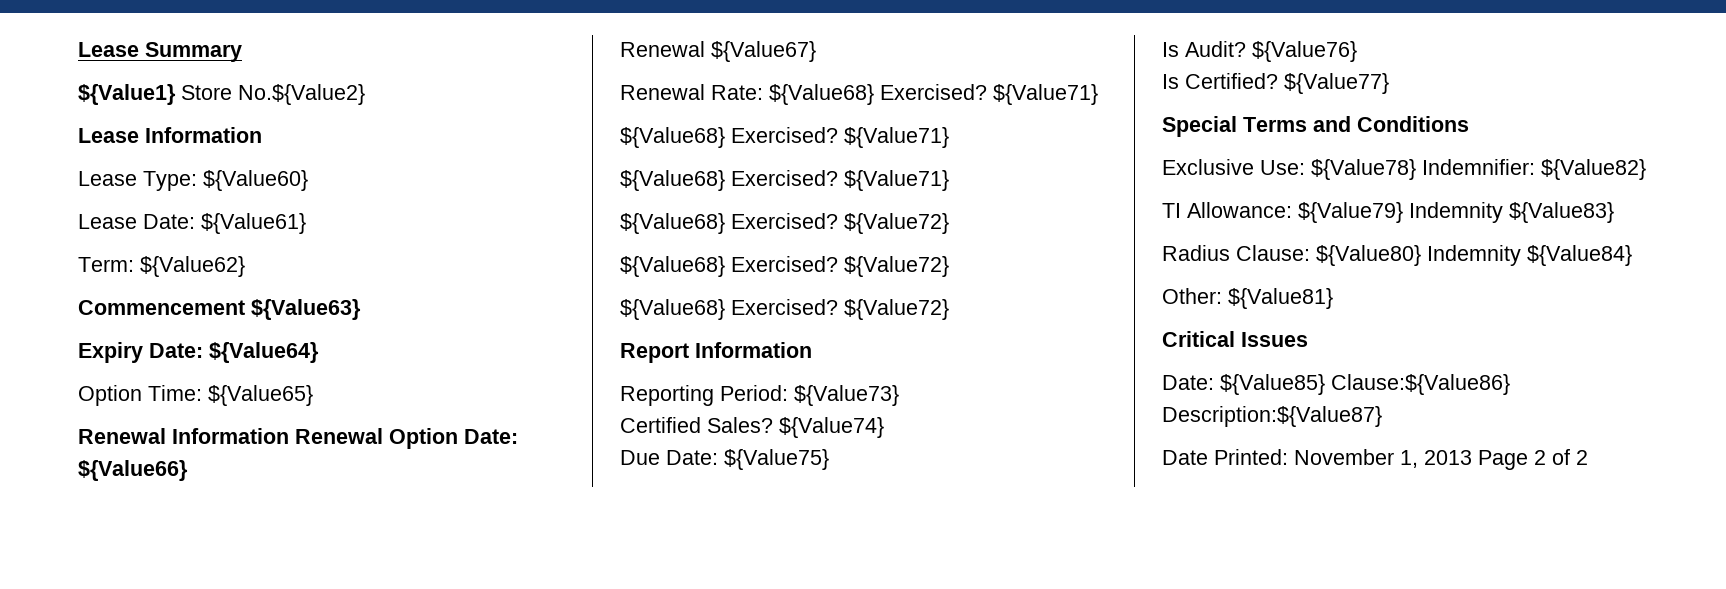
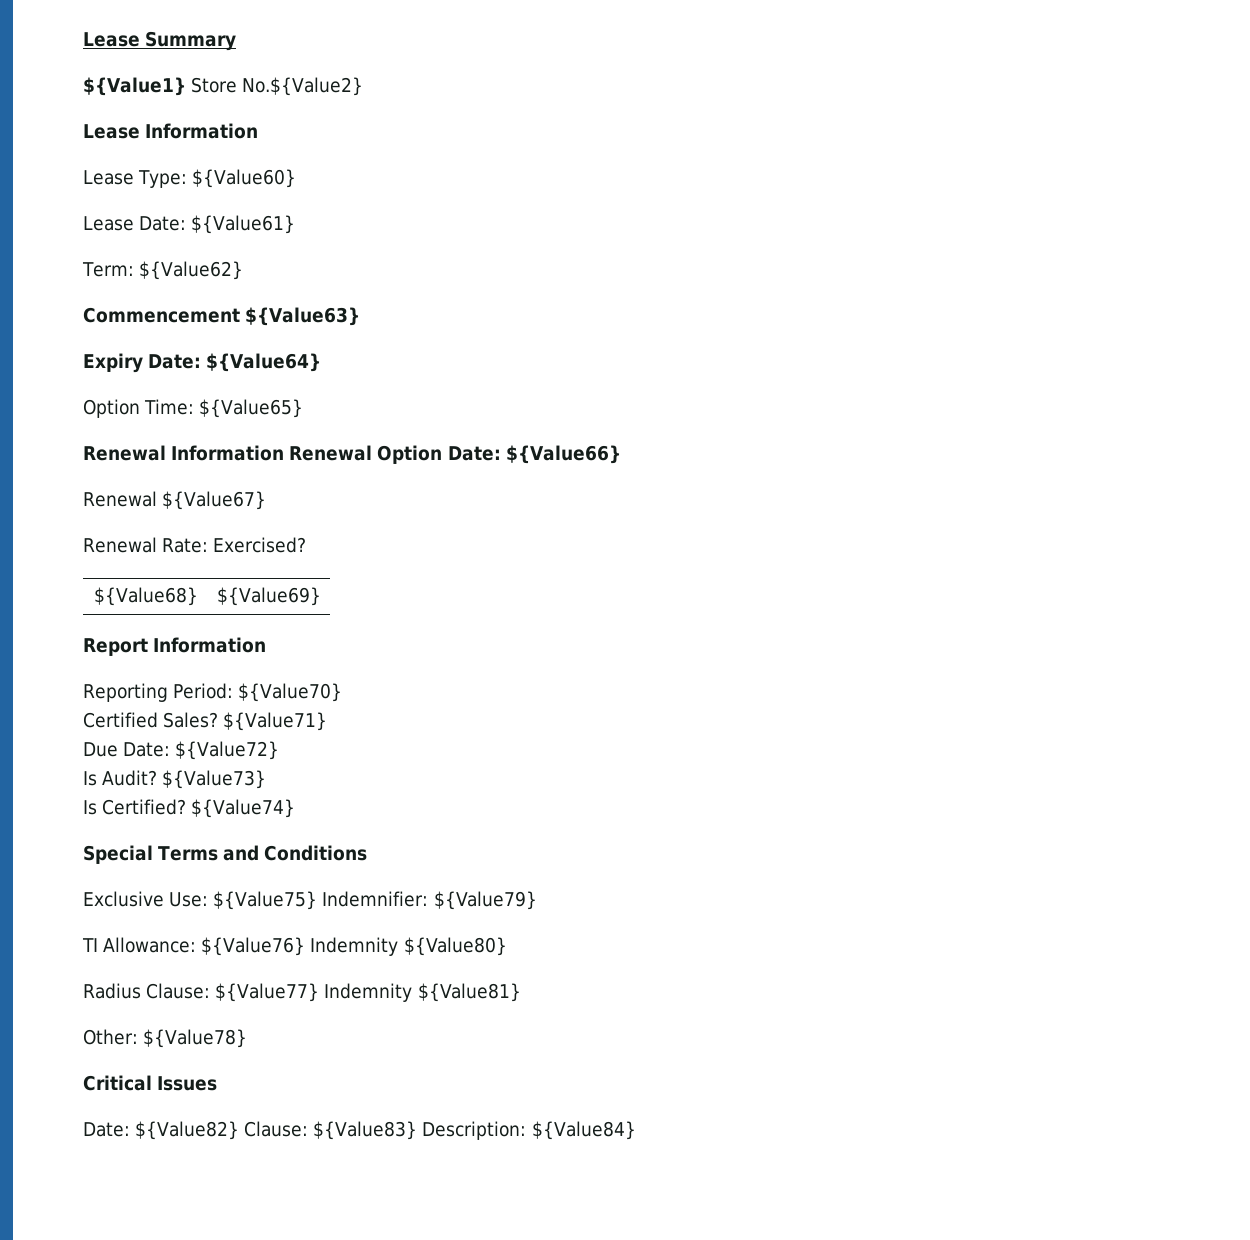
[769,84,1098,105] [620,127,949,148] [620,170,949,191] [620,213,949,234] [620,256,949,277] [620,299,949,320] ${Value68} Exercised? ${Value71} // ${Value68} Exercised? ${Value71} // ${Value68} Exercised? ${Value71} // ${Value68} Exercised? ${Value72} // ${Value68} Exercised? ${Value72} // ${Value68} Exercised? ${Value72} -> [213,537,307,553] [94,587,199,606] [217,587,322,606] Exercised? // ${Value68} | ${Value69}
[794,385,899,406] ${Value73} -> [238,683,343,702] ${Value70}
[779,417,884,438] ${Value74} -> [223,712,328,731] ${Value71}
[724,449,829,470] ${Value75} -> [175,741,280,760] ${Value72}
[1252,41,1357,62] ${Value76} -> [162,770,267,789] ${Value73}
[1284,73,1389,94] ${Value77} -> [191,799,296,818] ${Value74}
[1311,159,1646,180] ${Value78} Indemnifier: ${Value82} -> [213,891,538,910] ${Value75} Indemnifier: ${Value79}
[1298,202,1614,223] ${Value79} Indemnity ${Value83} -> [201,937,508,956] ${Value76} Indemnity ${Value80}
[1316,245,1632,266] ${Value80} Indemnity ${Value84} -> [215,983,522,1002] ${Value77} Indemnity ${Value81}
[1228,288,1333,309] ${Value81} -> [143,1029,248,1048] ${Value78}
[1220,374,1510,395] [1162,406,1382,427] [1162,449,1588,470] ${Value85} Clause:${Value86} Description:${Value87} // Date Printed: November 1, 2013 Page 2 of 2 -> [135,1121,636,1140] ${Value82} Clause: ${Value83} Description: ${Value84}

